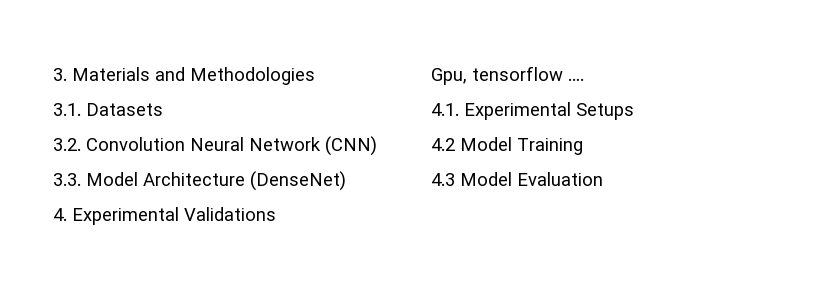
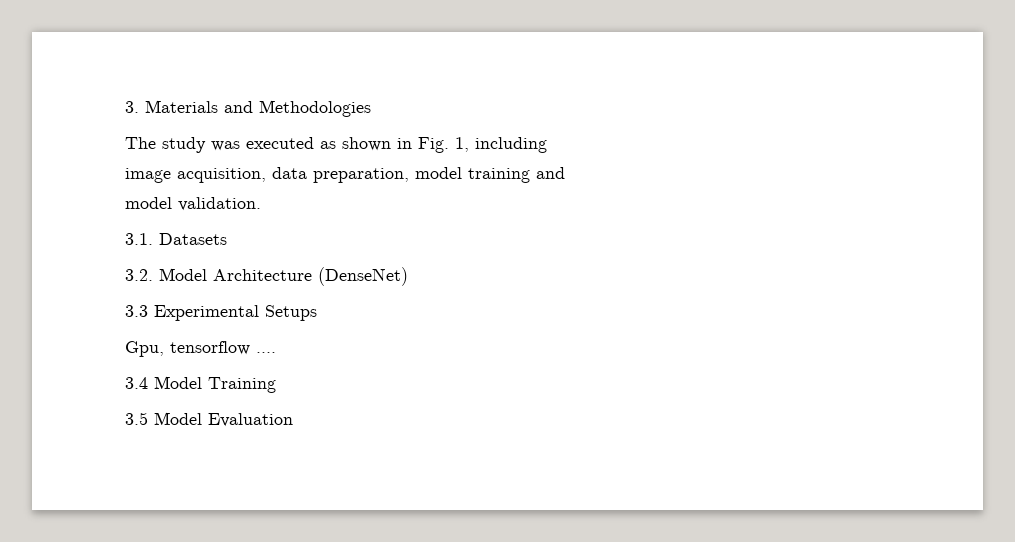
[53,103,163,116] [53,136,377,156] [53,173,81,186] 3.1. Datasets // 3.2. Convolution Neural Network (CNN) // 3.3. -> [125,137,547,153] [125,167,565,183] [125,197,261,211] [125,233,227,245] [125,269,153,281] The study was executed as shown in Fig. 1, including // image acquisition, data preparation, model training and // model validation. // 3.1. Datasets // 3.2.
[53,207,276,225] 4. Experimental Validations -> [125,305,317,321] 3.3 Experimental Setups
[431,102,634,120] [431,138,455,151] 4.1. Experimental Setups // 4.2 -> [125,377,148,389] 3.4
[431,173,455,186] 4.3 -> [125,412,148,425] 3.5

